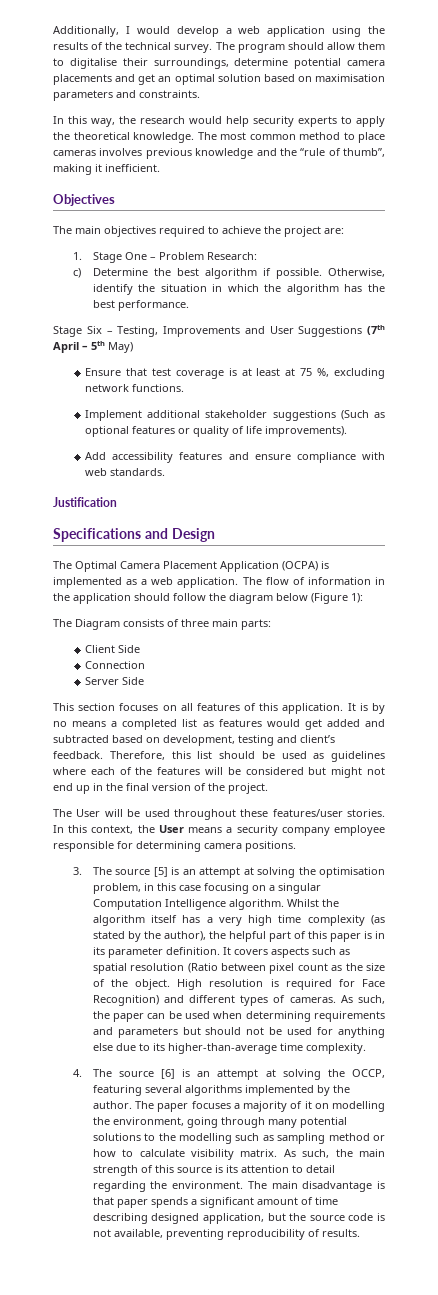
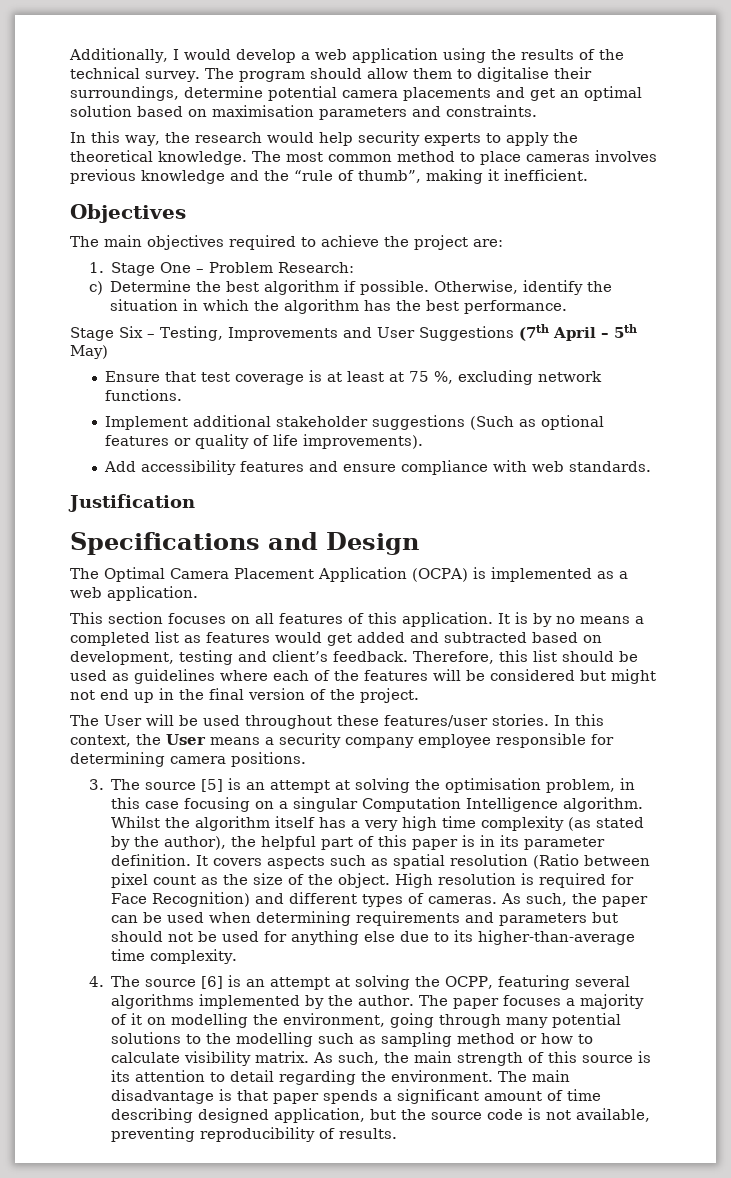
[242,577,385,585] [53,593,363,604] [53,619,271,630] [84,645,140,653] [84,661,145,669] [84,677,144,685] The flow of information in the application should follow the diagram below (Figure 1): // The Diagram consists of three main parts: // Client Side // Connection // Server Side -> (198, 593) none
[352,1069,385,1078] OCCP, -> [445,976,494,989] OCPP,

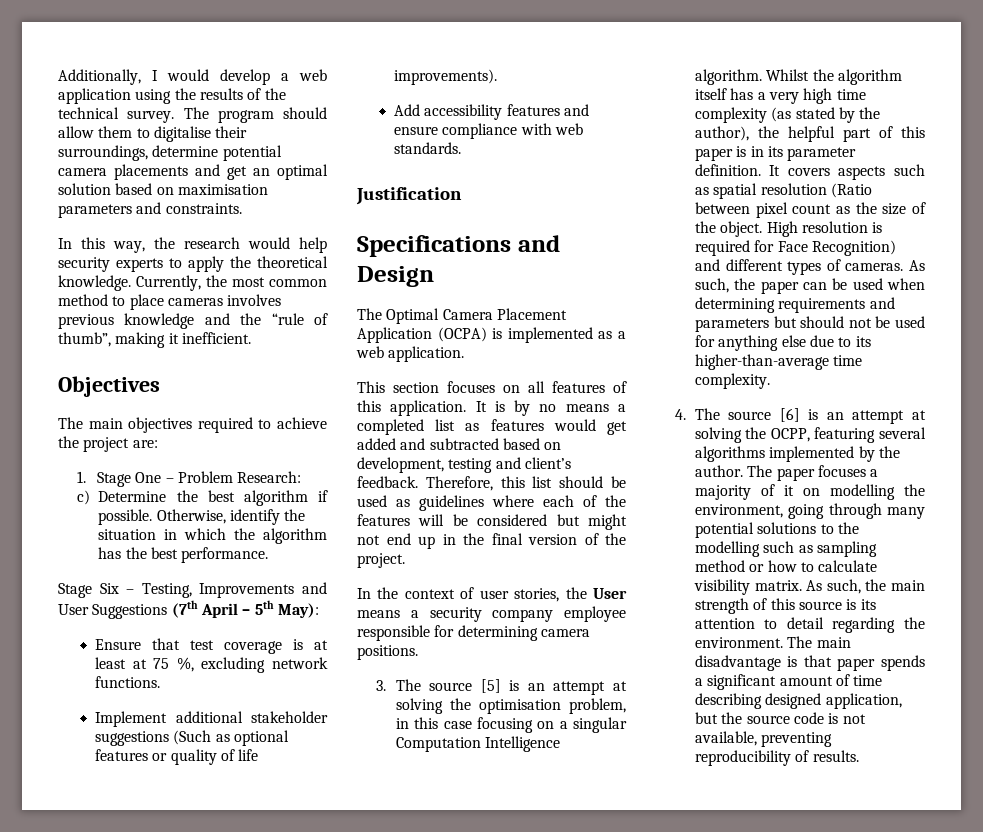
[252,151,281,162] The -> [136,275,227,291] Currently, the
[70,345,108,359] May) -> [277,603,319,618] May):
[70,714,604,729] [70,735,131,747] The User will be used throughout these features/user stories. In this context, -> [357,587,560,602] In the context of user stories,

